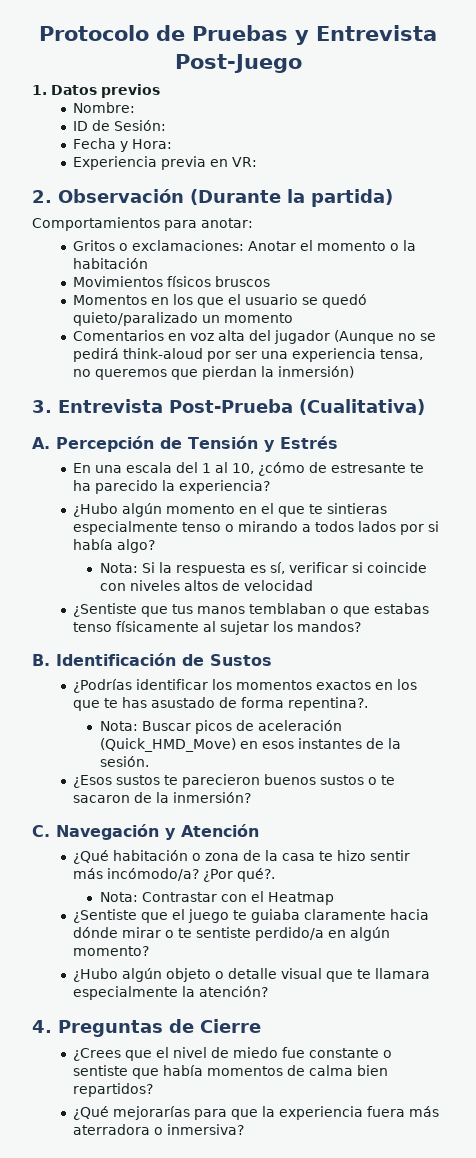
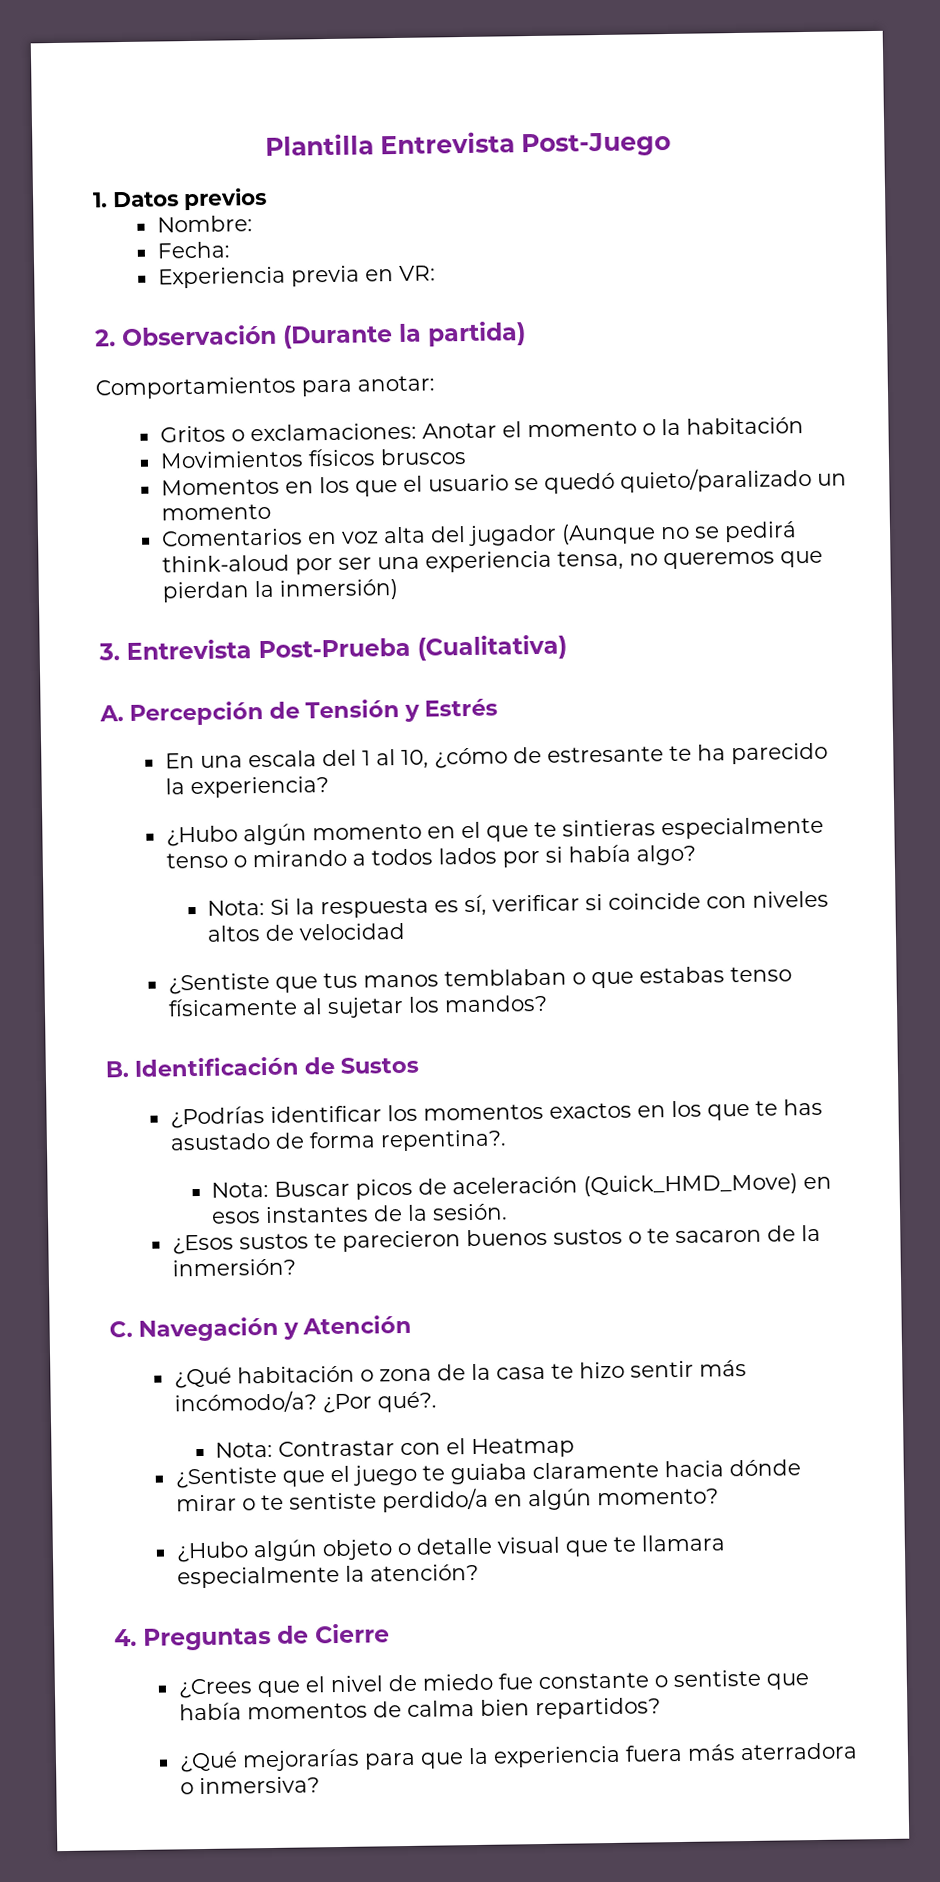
[39,25,309,45] Protocolo de Pruebas y -> [264,133,374,156] Plantilla
[73,120,167,131] [73,138,173,152] ID de Sesión: // Fecha y Hora: -> [156,241,230,259] Fecha:

